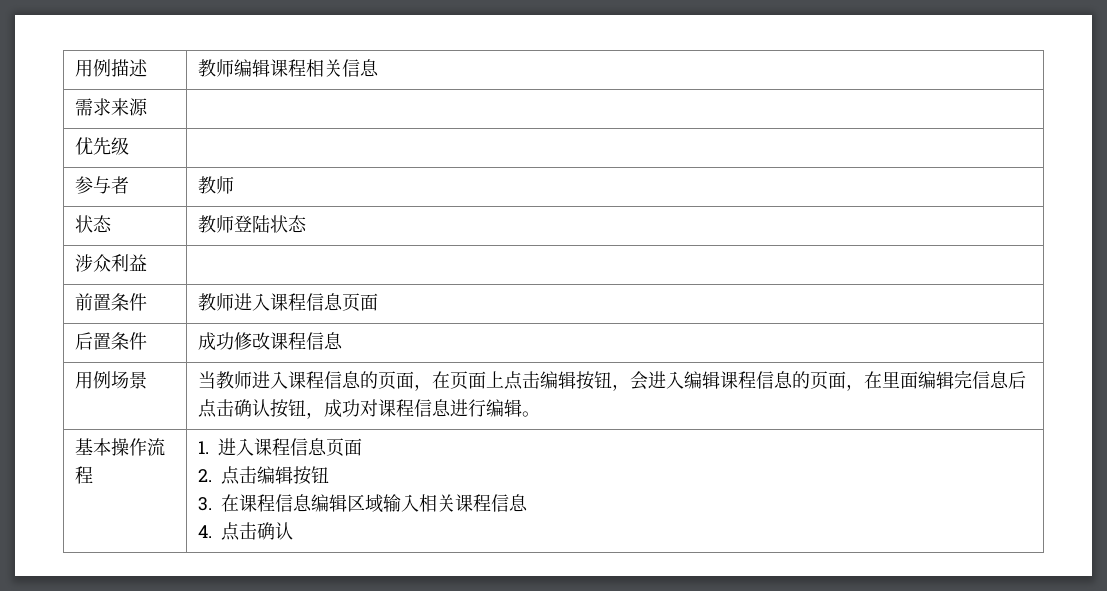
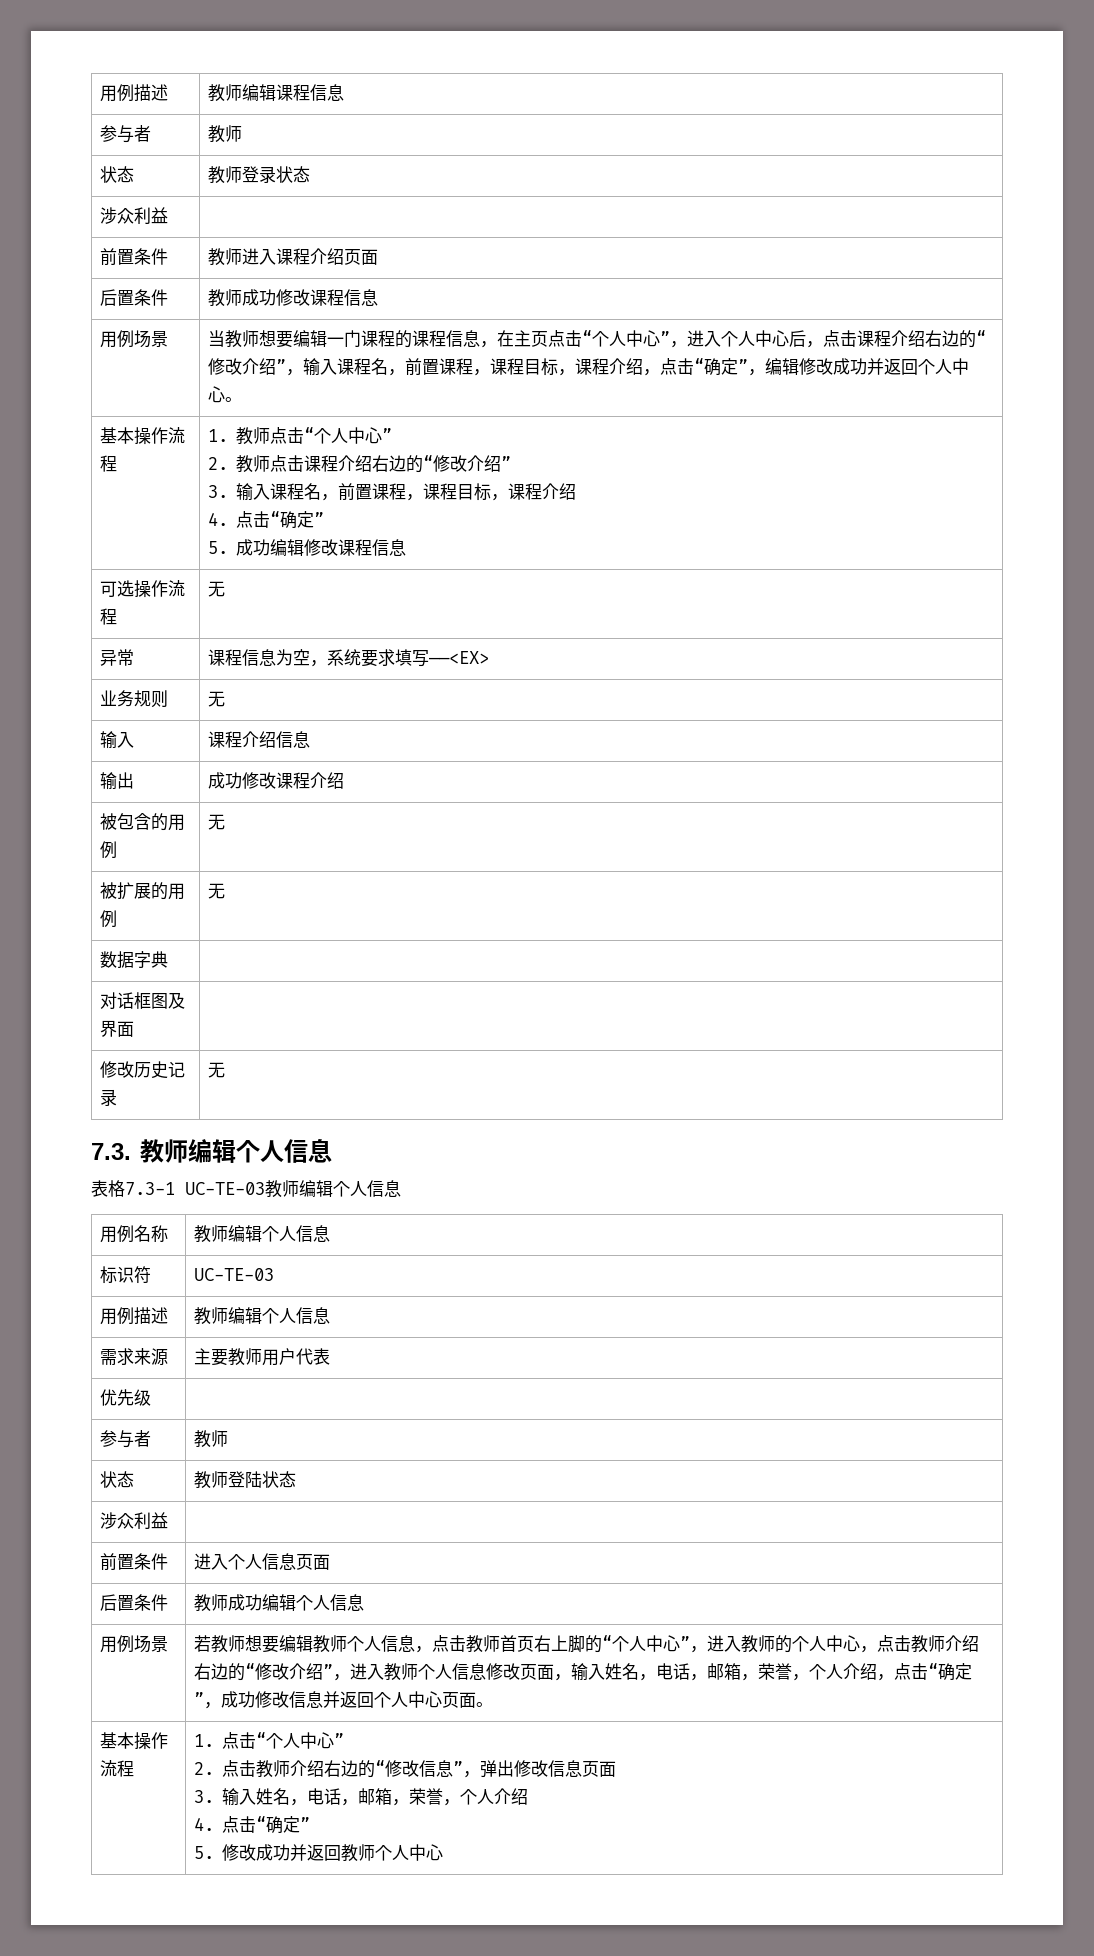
[306,59,343,77] 相关 -> [309,84,344,101] [99,125,151,143] [207,125,242,143] [99,166,134,183] [207,166,310,184] [99,207,168,224] [99,248,168,266] [207,248,378,266] [99,289,168,306] [207,289,378,307] [99,330,168,348] [207,330,986,348] [207,358,969,376] [207,386,242,403] [99,427,185,445] [99,455,117,472] [207,427,393,445] [207,455,512,473] [207,483,577,501] [207,511,325,529] [207,539,407,556] [99,580,185,598] [99,608,117,625] [207,581,225,597] [99,649,134,666] [207,649,489,667] [99,690,168,708] [207,691,225,707] [99,731,134,749] [207,731,310,748] [99,772,134,790] [207,772,344,789] [99,813,185,831] [99,841,117,859] [207,814,225,830] [99,882,185,900] [99,910,117,928] [207,883,225,899] [99,951,168,969] [99,992,185,1009] [99,1020,134,1037] [99,1061,185,1079] [99,1089,117,1106] [207,1062,225,1078] [91,1138,332,1163] [91,1180,401,1198] [99,1225,168,1243] [193,1225,330,1243] [99,1266,151,1284] [193,1268,274,1281] [99,1307,168,1325] [193,1307,296,1325] 信息 // 参与者 | 教师 // 状态 | 教师登录状态 // 涉众利益 | // 前置条件 | 教师进入课程介绍页面 // 后置条件 | 教师成功修改课程信息 // 用例场景 | 当教师想要编辑一门课程的课程信息，在主页点击“个人中心”，进入个人中心后，点击课程介绍右边的“修改介绍”，输入课程名，前置课程，课程目标，课程介绍，点击“确定”，编辑修改成功并返回个人中心。 // 基本操作流程 | 1.教师点击“个人中心” // 2.教师点击课程介绍右边的“修改介绍” // 3.输入课程名，前置课程，课程目标，课程介绍 // 4.点击“确定” // 5.成功编辑修改课程信息 // 可选操作流程 | 无 // 异常 | 课程信息为空，系统要求填写——<EX> // 业务规则 | 无 // 输入 | 课程介绍信息 // 输出 | 成功修改课程介绍 // 被包含的用例 | 无 // 被扩展的用例 | 无 // 数据字典 | // 对话框图及界面 | // 修改历史记录 | 无 // 7.3.教师编辑个人信息 // 表格7.3-1 UC-TE-03教师编辑个人信息 // 用例名称 | 教师编辑个人信息 // 标识符 | UC-TE-03 // 用例描述 | 教师编辑个人
(149, 107) none -> [193,1348,330,1366] 主要教师用户代表
[198,293,307,311] 教师进入课程 -> [193,1553,262,1570] 进入个人
[198,332,344,350] [75,371,148,389] [198,370,1027,391] [198,399,541,419] [75,438,166,456] [75,466,94,484] [198,438,363,457] [198,466,330,485] [198,494,529,513] [198,522,294,541] 成功修改课程信息 // 用例场景 | 当教师进入课程信息的页面，在页面上点击编辑按钮，会进入编辑课程信息的页面，在里面编辑完信息后点击确认按钮，成功对课程信息进行编辑。 // 基本操作流程 | 1.进入课程信息页面 // 2.点击编辑按钮 // 3.在课程信息编辑区域输入相关课程信息 // 4.点击确认 -> [193,1594,364,1612] [99,1635,168,1653] [193,1635,979,1653] [193,1663,972,1681] [193,1691,493,1709] [99,1732,168,1750] [99,1760,134,1777] [193,1732,345,1749] [193,1760,617,1778] [193,1788,529,1806] [193,1816,311,1834] [193,1844,444,1862] 教师成功编辑个人信息 // 用例场景 | 若教师想要编辑教师个人信息，点击教师首页右上脚的“个人中心”，进入教师的个人中心，点击教师介绍右边的“修改介绍”，进入教师个人信息修改页面，输入姓名，电话，邮箱，荣誉，个人介绍，点击“确定”，成功修改信息并返回个人中心页面。 // 基本操作流程 | 1.点击“个人中心” // 2.点击教师介绍右边的“修改信息”，弹出修改信息页面 // 3.输入姓名，电话，邮箱，荣誉，个人介绍 // 4.点击“确定” // 5.修改成功并返回教师个人中心

